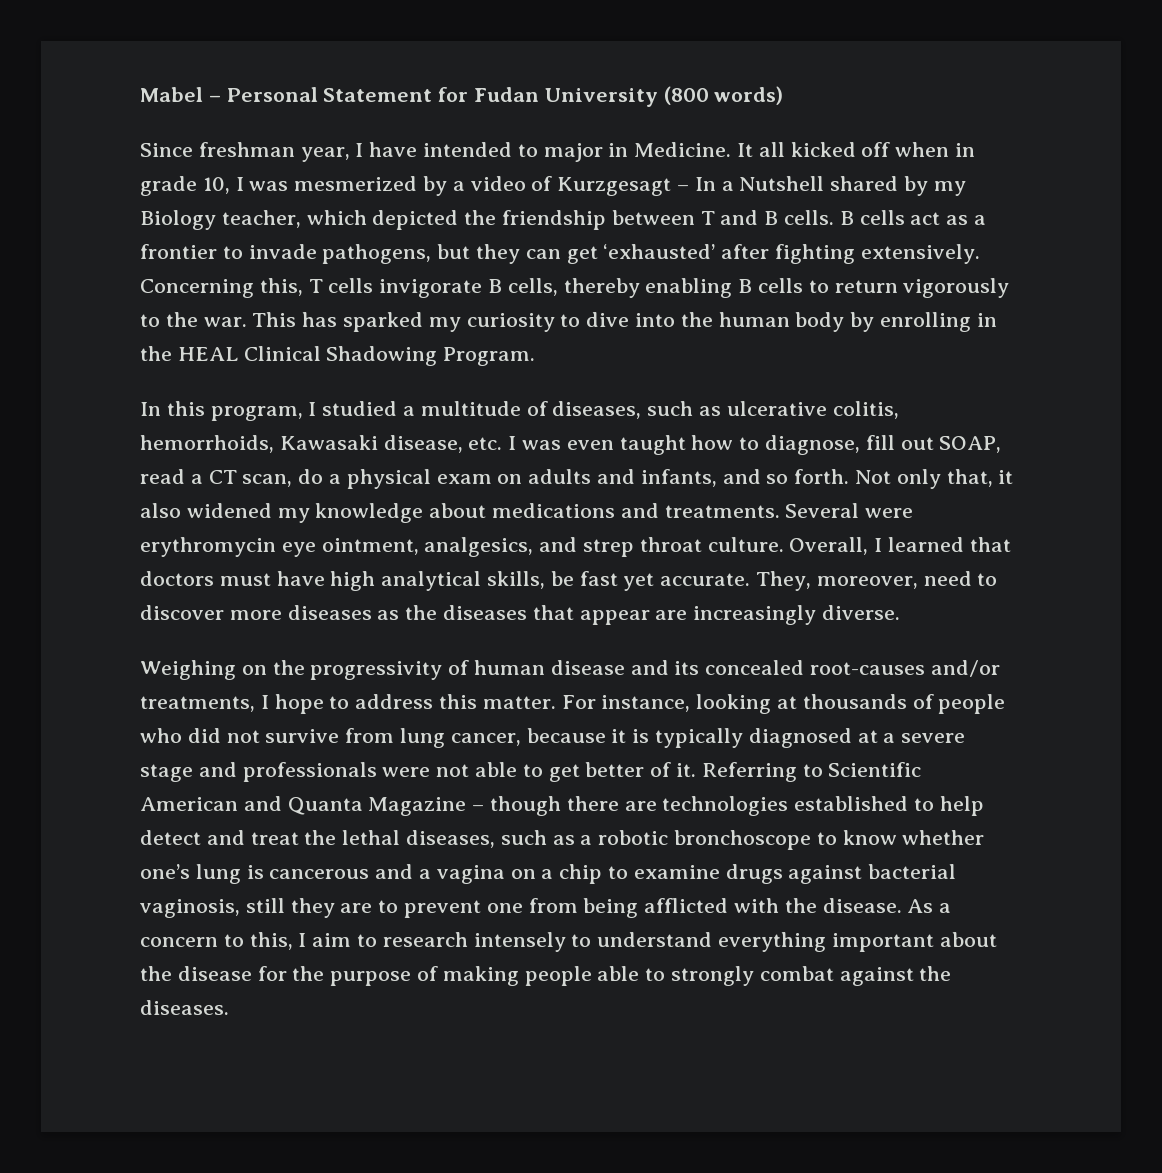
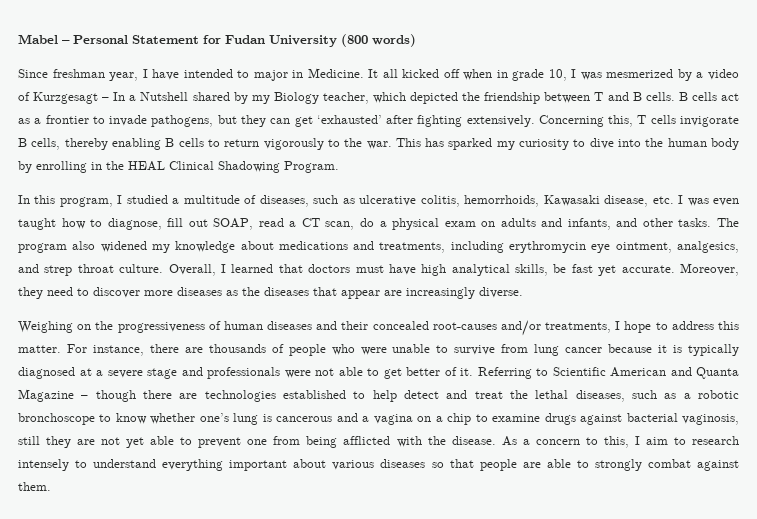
[766,469,1014,489] so forth. Not only that, it -> [642,218,739,227] [18,243,67,253] other tasks. The program
[664,503,914,518] treatments. Several were -> [379,241,504,253] treatments, including
[756,571,918,591] They, moreover, -> [680,263,740,276] [18,287,43,299] Moreover, they
[310,661,443,680] progressivity -> [117,322,205,333] progressiveness
[550,660,700,675] disease and its -> [267,321,369,330] diseases and their
[696,694,798,714] looking at -> [149,344,203,353] there are
[187,728,260,743] did not -> [360,344,449,355] were unable to
[450,733,521,746] cancer, -> [565,347,603,353] cancer
(373, 908) none -> [101,436,175,448] not yet able
[140,966,592,986] the disease for the purpose of making people -> [332,459,541,471] various diseases so that people are
[919,966,952,981] [140,1000,229,1015] the diseases. -> [18,482,51,491] them.

